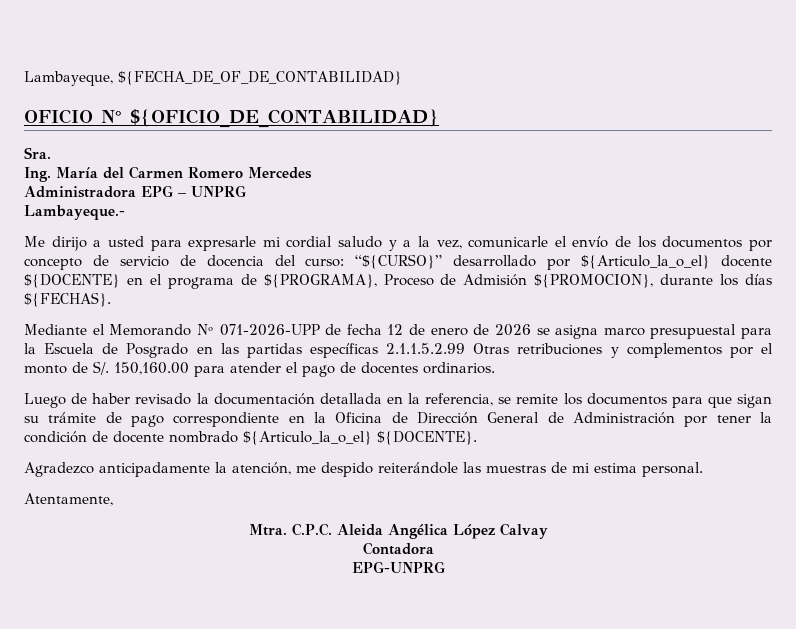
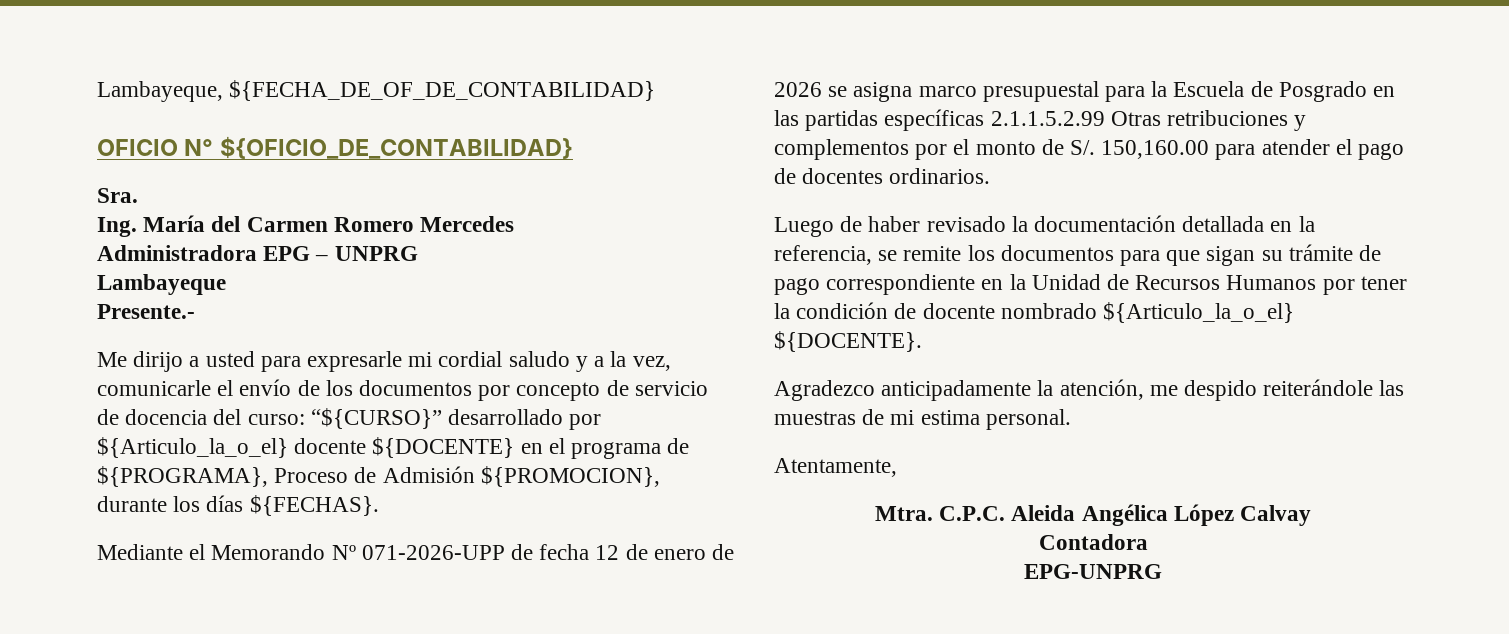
[24,205,125,220] Lambayeque.- -> [97,274,226,295] [97,304,195,319] Lambayeque // Presente.-
[335,412,675,424] Oficina de Dirección General de Administración -> [1031,274,1317,290] Unidad de Recursos Humanos

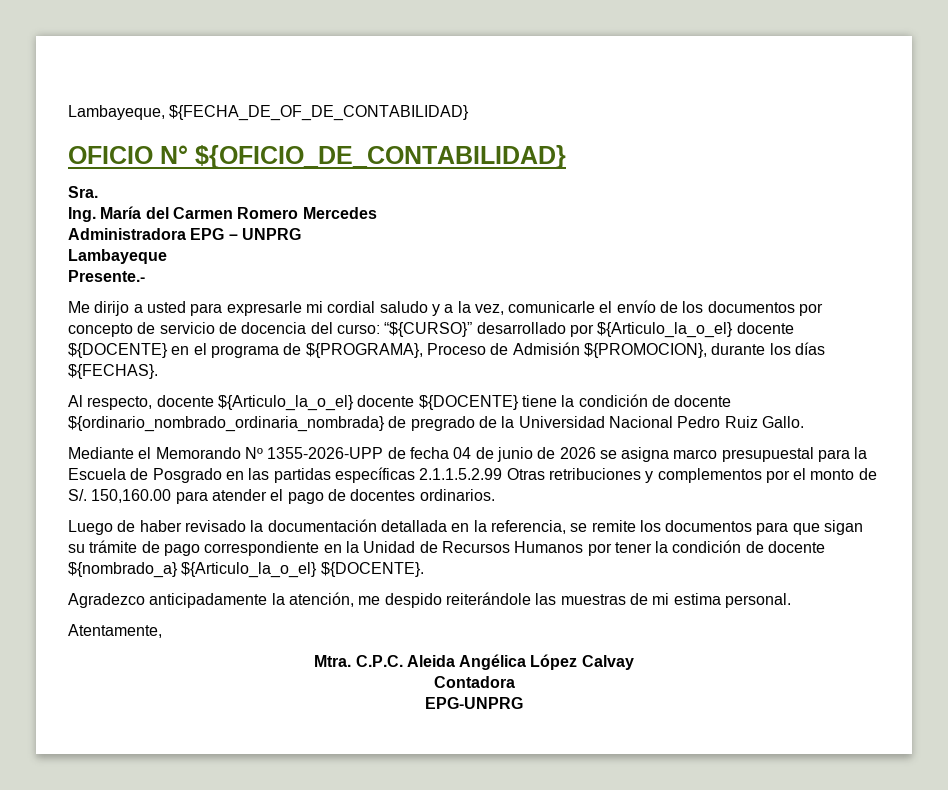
(379, 505) none -> [68,394,732,411] [68,416,804,432] // Al respecto, docente ${Articulo_la_o_el} docente ${DOCENTE} tiene la condición de docente ${ordinario_nombrado_ordinaria_nombrada} de pregrado de la Universidad Nacional Pedro Ruiz Gallo.
[361,545,505,560] 071-2026-UPP -> [267,447,384,459] 1355-2026-UPP
[595,544,706,560] 12 de enero -> [453,447,533,462] 04 de junio
[1000,303,1097,319] nombrado -> [68,562,178,578] ${nombrado_a}

